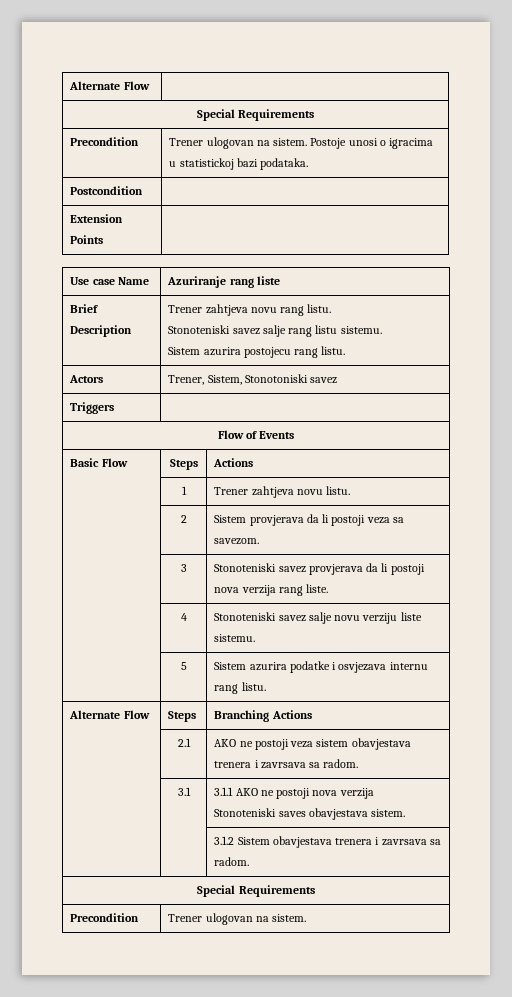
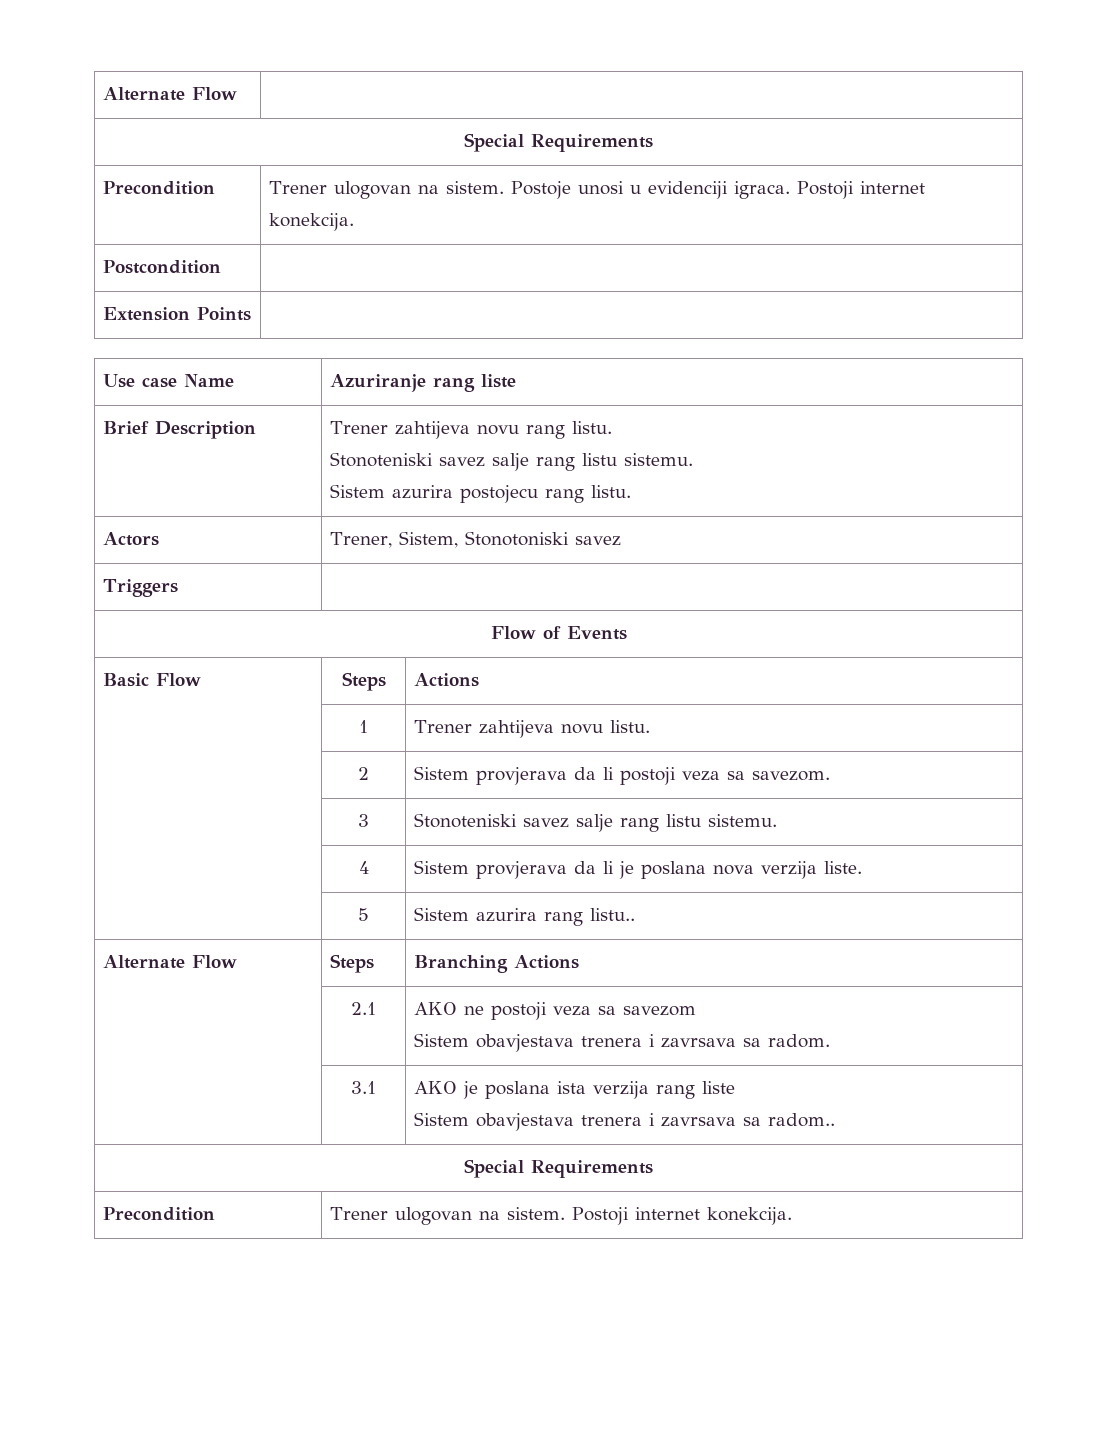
[379,138,434,149] [169,158,309,170] o igracima u statistickoj bazi podataka. -> [629,181,925,199] [268,213,354,231] u evidenciji igraca. Postoji internet konekcija.
[205,304,248,316] zahtjeva -> [394,421,470,439] zahtijeva
[251,486,294,498] zahtjeva -> [478,720,554,738] zahtijeva
[308,563,425,575] [214,584,329,596] [180,613,187,621] [214,612,422,624] [214,634,256,642] [180,662,187,670] [214,661,428,673] [214,682,266,694] provjerava da li postoji nova verzija rang liste. // | 4 | Stonoteniski savez salje novu verziju liste sistemu. // | 5 | Sistem azurira podatke i osvjezava internu rang listu. -> [575,814,777,832] [358,861,369,874] [413,860,862,879] [358,908,369,921] [413,907,635,926] salje rang listu sistemu. // | 4 | Sistem provjerava da li je poslana nova verzija liste. // | 5 | Sistem azurira rang listu..
[316,739,349,747] sistem -> [597,1006,696,1016] [413,1033,469,1047] sa savezom // Sistem
[214,787,374,799] [214,808,406,820] [214,836,441,848] [214,857,250,866] [197,885,315,897] [70,913,140,922] [168,913,307,925] 3.1.1 AKO ne postoji nova verzija // Stonoteniski saves obavjestava sistem. // | | 3.1.2 Sistem obavjestava trenera i zavrsava sa radom. // Special Requirements // Precondition | Trener ulogovan na sistem. -> [413,1081,735,1099] [413,1112,835,1131] [464,1159,653,1178] [102,1207,215,1221] [329,1207,792,1225] AKO je poslana ista verzija rang liste // Sistem obavjestava trenera i zavrsava sa radom.. // Special Requirements // Precondition | Trener ulogovan na sistem. Postoji internet konekcija.

